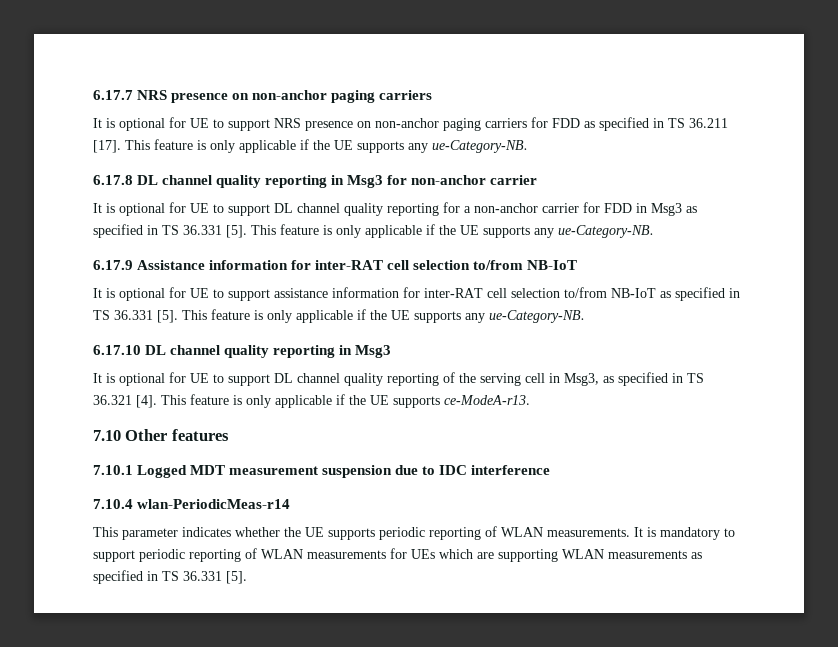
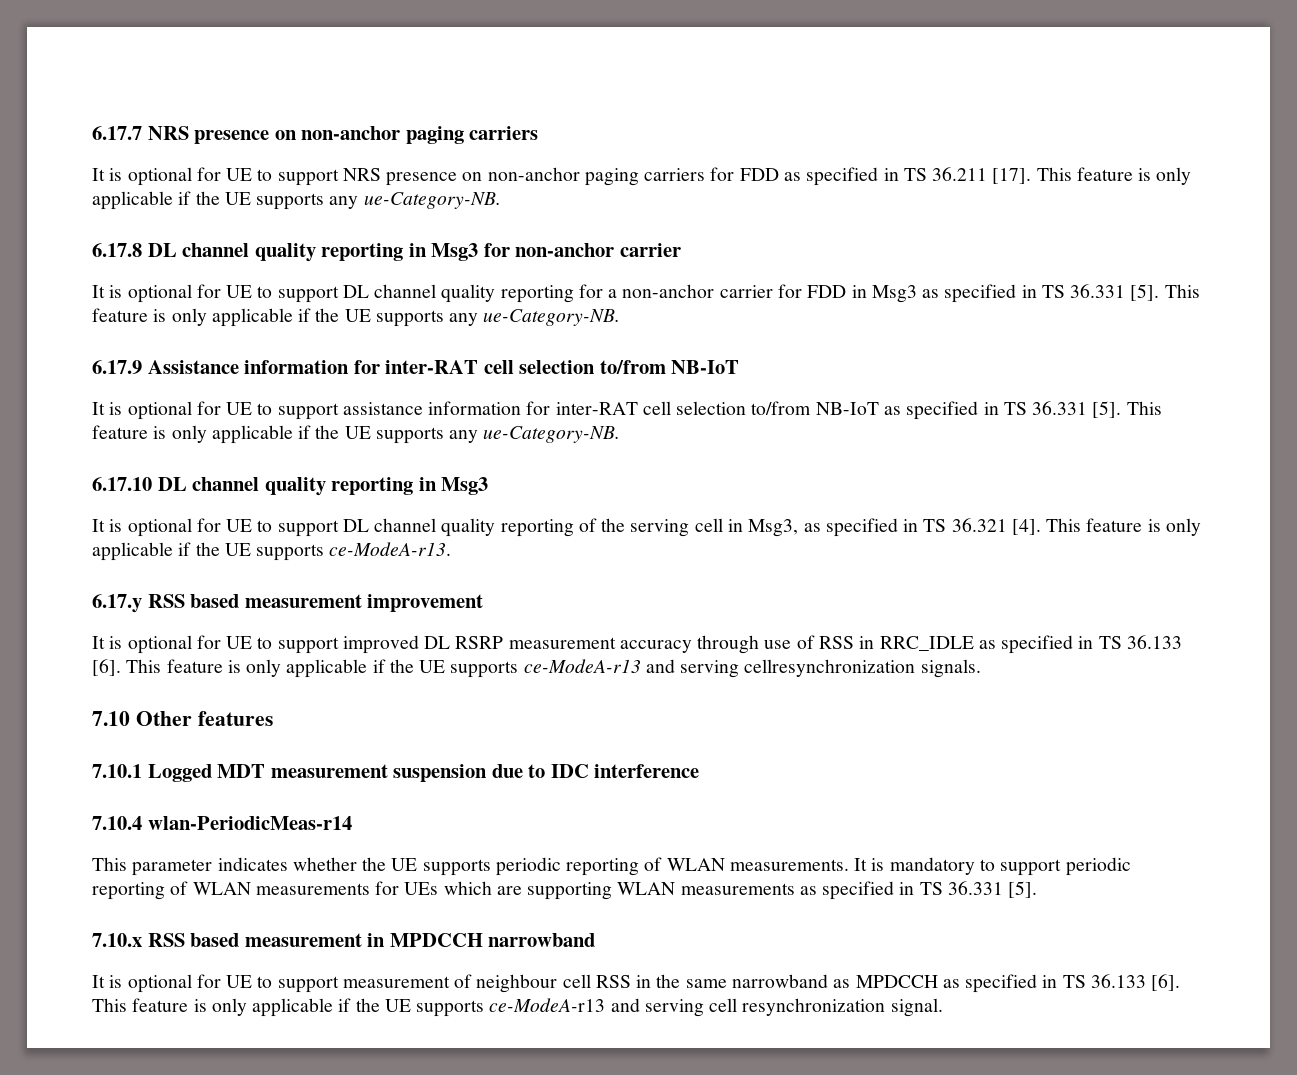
(530, 400) none -> [92,594,484,613] [92,635,1182,654] [92,659,981,678] // 6.17.y RSS based measurement improvement // It is optional for UE to support improved DL RSRP measurement accuracy through use of RSS in RRC_IDLE as specified in TS 36.133 [6]. This feature is only applicable if the UE supports ce-ModeA-r13 and serving cellresynchronization signals.
(247, 577) none -> [92,933,596,947] [92,974,1181,993] [92,998,943,1017] // 7.10.x RSS based measurement in MPDCCH narrowband // It is optional for UE to support measurement of neighbour cell RSS in the same narrowband as MPDCCH as specified in TS 36.133 [6]. This feature is only applicable if the UE supports ce-ModeA-r13 and serving cell resynchronization signal.

